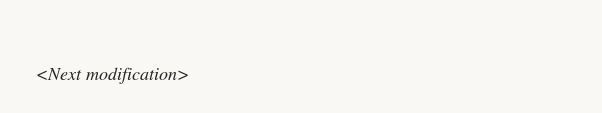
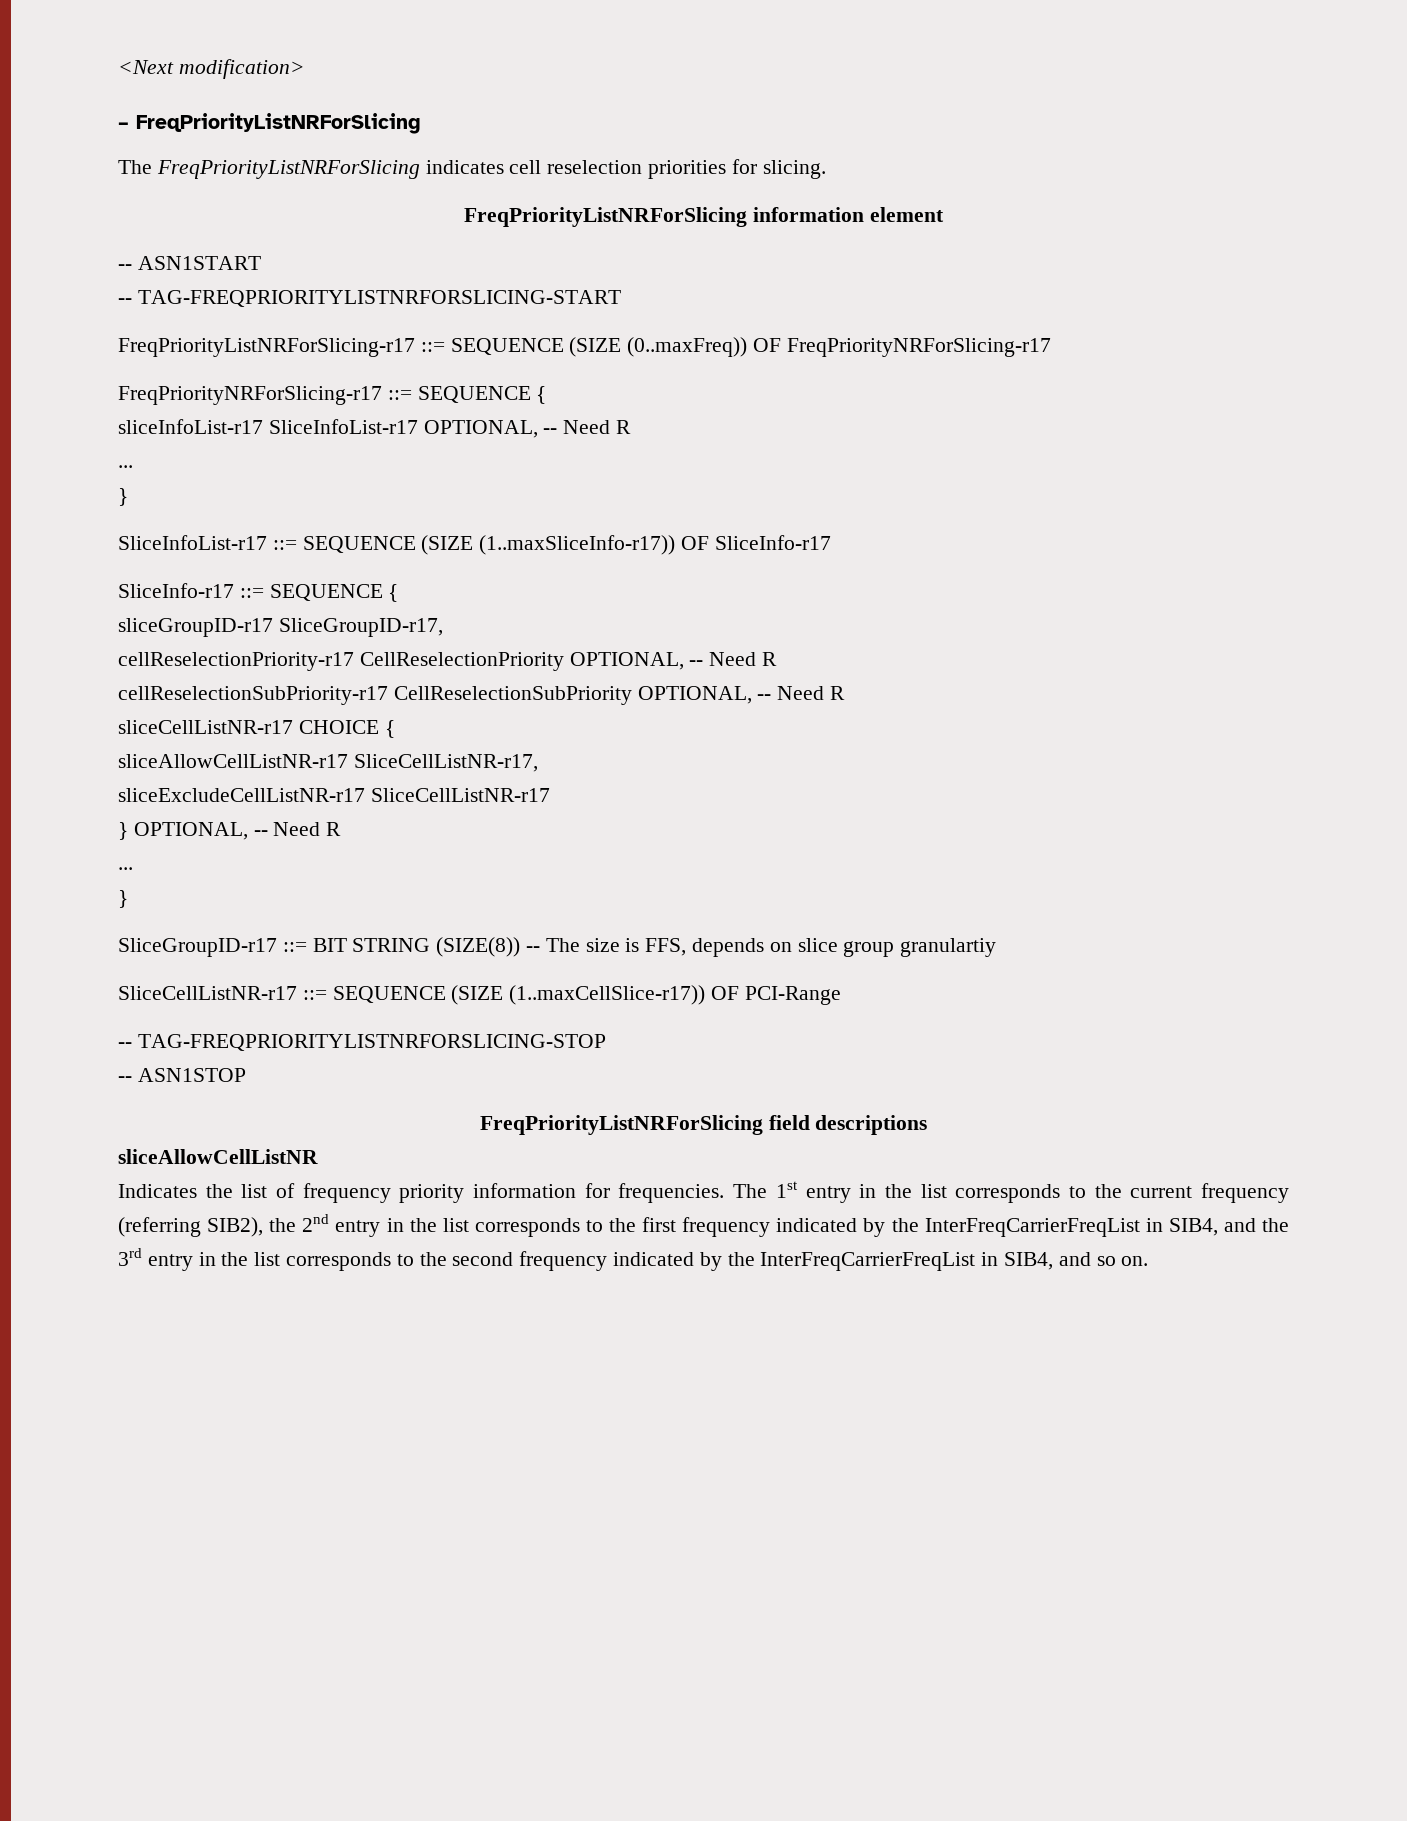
(189, 75) none -> [118,113,421,134] [118,159,826,179] [464,207,944,227] [118,256,261,270] [118,290,621,307] [118,337,1051,357] [118,386,547,405] [118,419,632,438] [118,465,133,468] [118,488,128,506] [118,535,831,555] [118,583,399,602] [118,618,443,637] [118,652,778,671] [118,686,846,705] [118,720,395,738] [118,754,538,772] [118,788,550,802] [118,822,342,840] [118,867,133,870] [118,890,128,908] [118,937,997,957] [118,985,841,1005] [118,1034,606,1051] [118,1068,246,1082] [479,1115,928,1135] [118,1149,318,1164] [118,1181,1290,1203] [118,1214,1289,1237] [118,1248,1149,1271] // – FreqPriorityListNRForSlicing // The FreqPriorityListNRForSlicing indicates cell reselection priorities for slicing. // FreqPriorityListNRForSlicing information element // -- ASN1START // -- TAG-FREQPRIORITYLISTNRFORSLICING-START // FreqPriorityListNRForSlicing-r17 ::= SEQUENCE (SIZE (0..maxFreq)) OF FreqPriorityNRForSlicing-r17 // FreqPriorityNRForSlicing-r17 ::= SEQUENCE { // sliceInfoList-r17 SliceInfoList-r17 OPTIONAL, -- Need R // ... // } // SliceInfoList-r17 ::= SEQUENCE (SIZE (1..maxSliceInfo-r17)) OF SliceInfo-r17 // SliceInfo-r17 ::= SEQUENCE { // sliceGroupID-r17 SliceGroupID-r17, // cellReselectionPriority-r17 CellReselectionPriority OPTIONAL, -- Need R // cellReselectionSubPriority-r17 CellReselectionSubPriority OPTIONAL, -- Need R // sliceCellListNR-r17 CHOICE { // sliceAllowCellListNR-r17 SliceCellListNR-r17, // sliceExcludeCellListNR-r17 SliceCellListNR-r17 // } OPTIONAL, -- Need R // ... // } // SliceGroupID-r17 ::= BIT STRING (SIZE(8)) -- The size is FFS, depends on slice group granulartiy // SliceCellListNR-r17 ::= SEQUENCE (SIZE (1..maxCellSlice-r17)) OF PCI-Range // -- TAG-FREQPRIORITYLISTNRFORSLICING-STOP // -- ASN1STOP // FreqPriorityListNRForSlicing field descriptions // sliceAllowCellListNR // Indicates the list of frequency priority information for frequencies. The 1st entry in the list corresponds to the current frequency (referring SIB2), the 2nd entry in the list corresponds to the first frequency indicated by the InterFreqCarrierFreqList in SIB4, and the 3rd entry in the list corresponds to the second frequency indicated by the InterFreqCarrierFreqList in SIB4, and so on.

